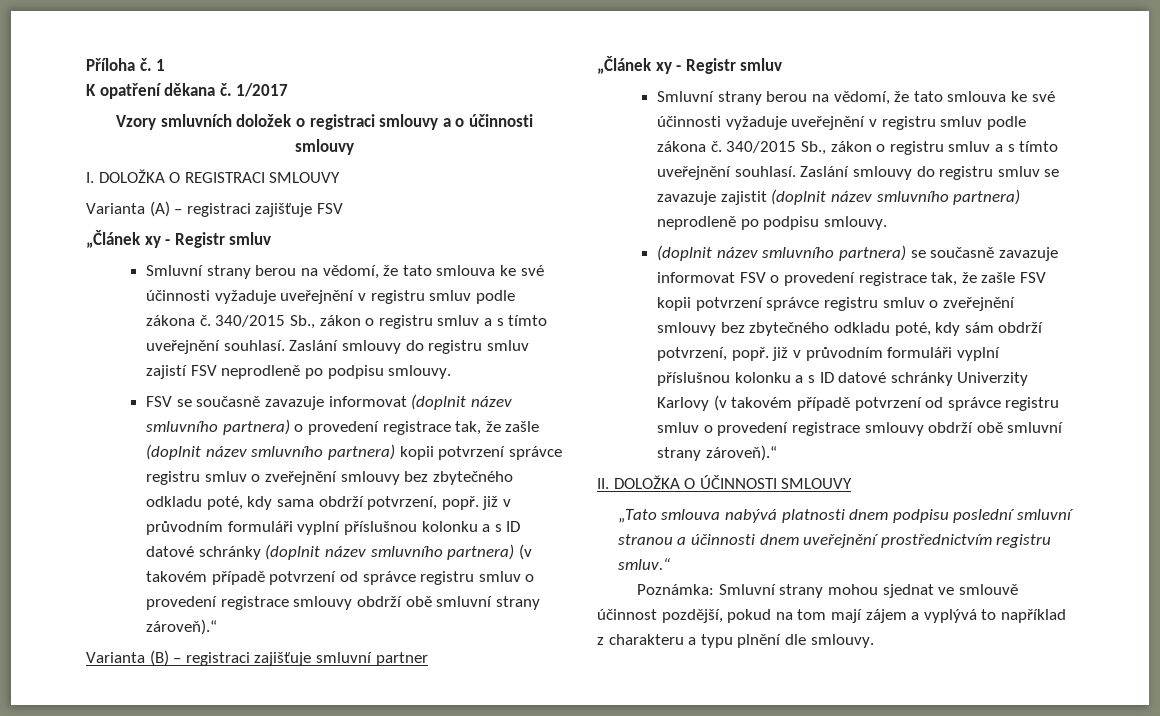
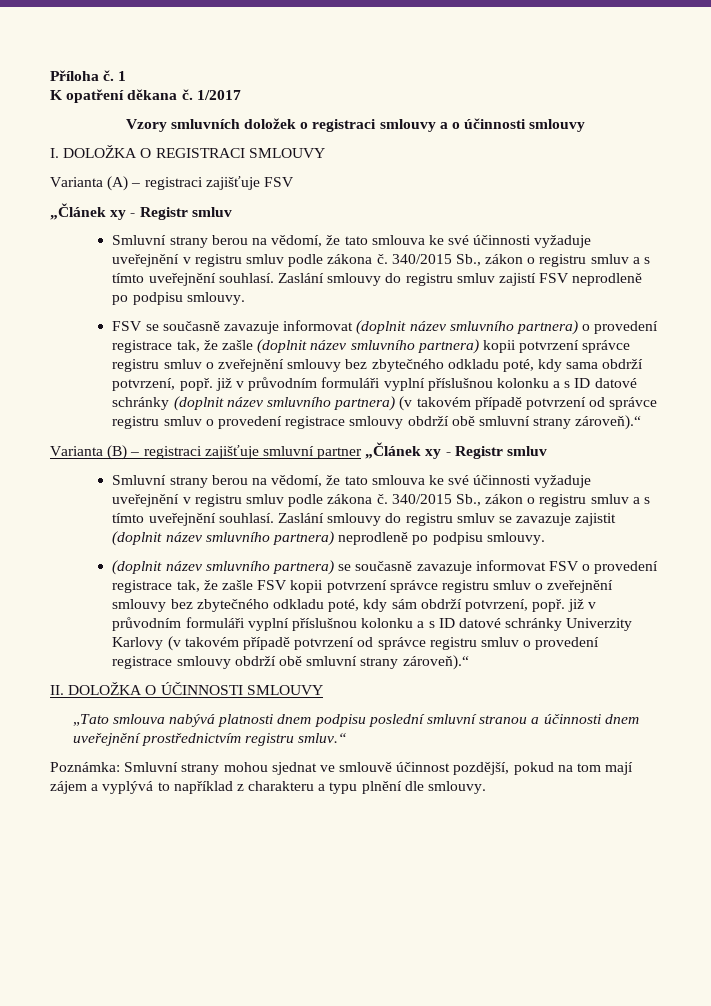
(428, 659) // -> (363, 453) none

